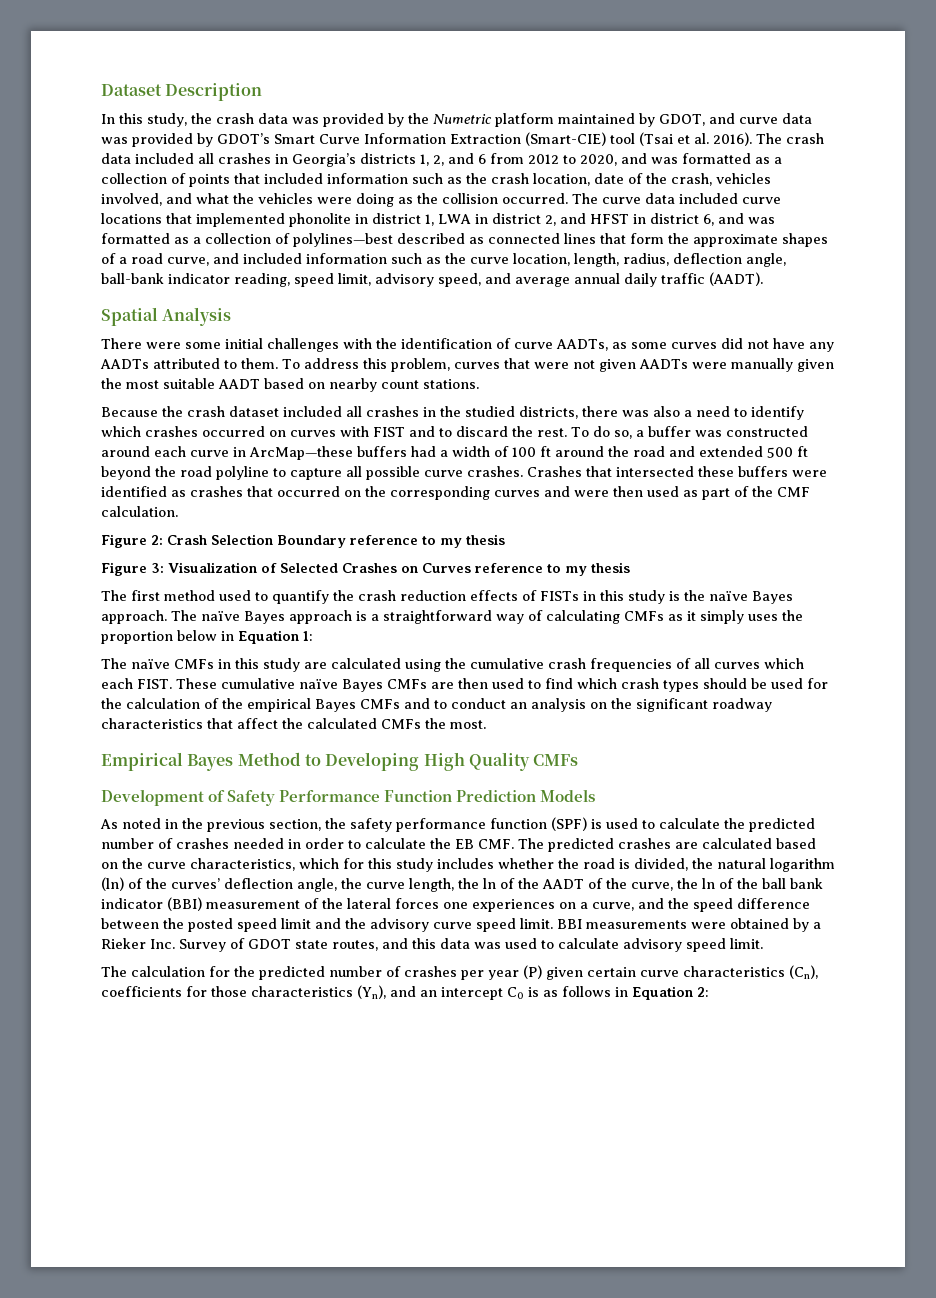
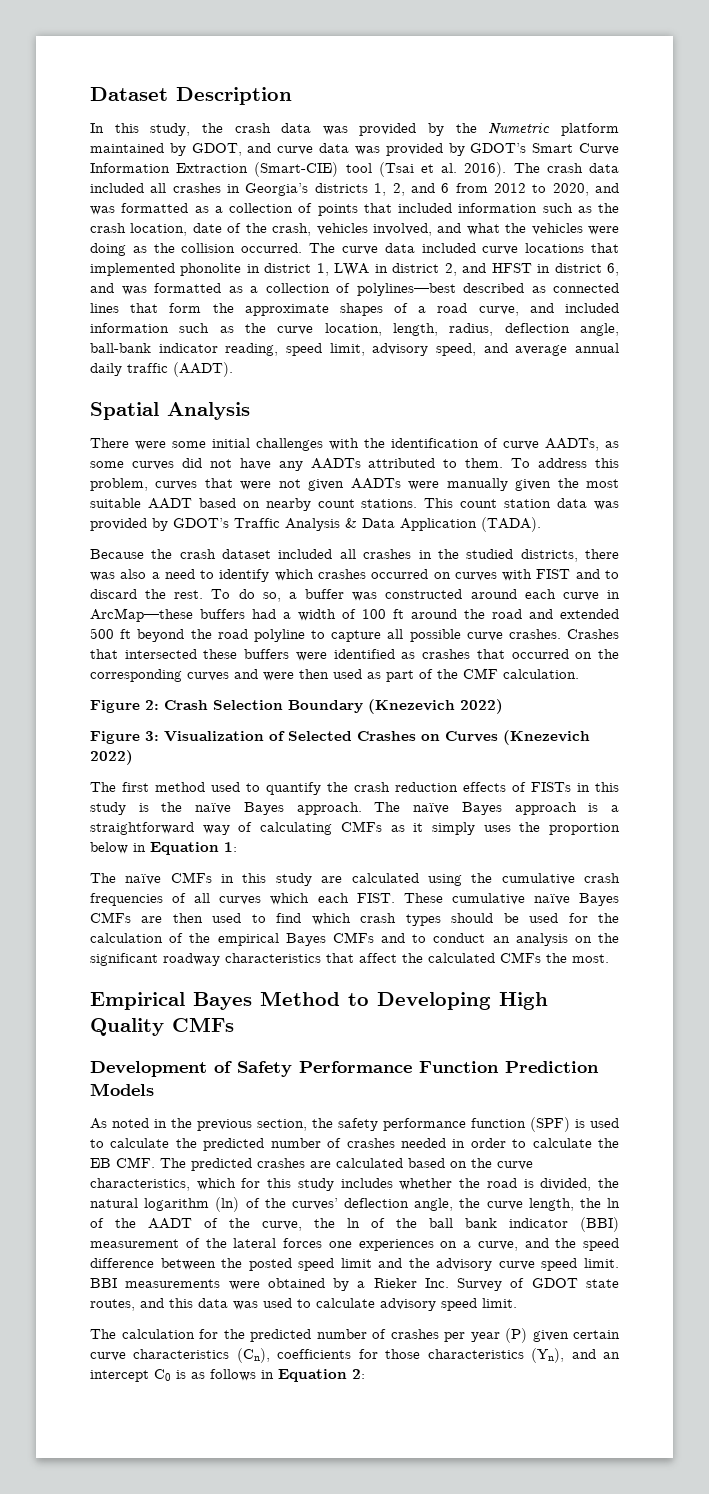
(479, 384) none -> [424,498,620,510] [90,517,541,532] This count station data was provided by GDOT’s Traffic Analysis & Data Application (TADA).
[350,534,505,548] reference to my thesis -> [368,699,503,714] (Knezevich 2022)
[475,562,630,576] reference to my thesis -> [503,730,590,745] [90,750,133,765] (Knezevich 2022)

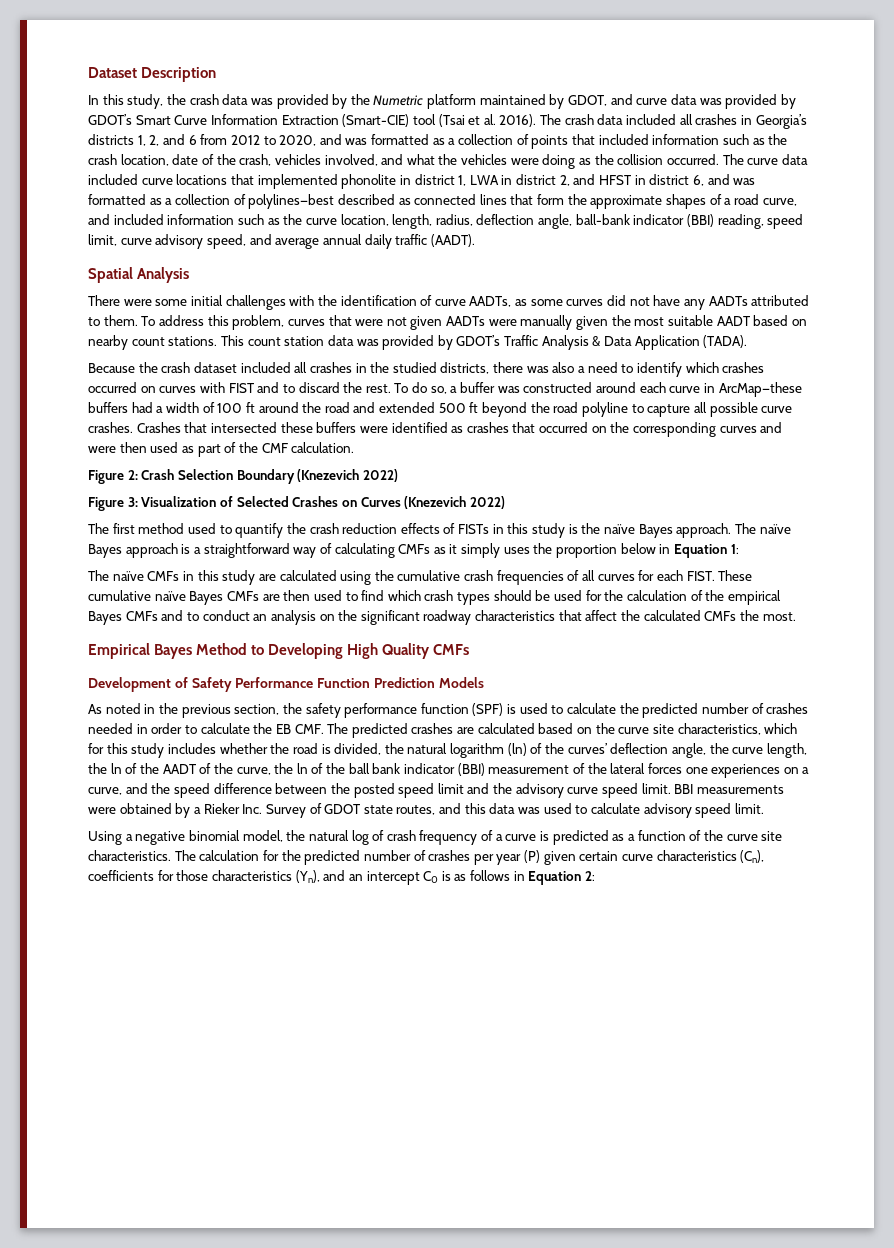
(218, 348) none -> [687,214,715,227] (BBI)
(365, 349) none -> [120,238,152,245] curve
[270,893,310,905] which -> [638,570,655,581] for
(533, 1165) none -> [652,724,674,734] site
(517, 1303) none -> [88,830,783,845] [88,850,171,861] Using a negative binomial model, the natural log of crash frequency of a curve is predicted as a function of the curve site characteristics.

